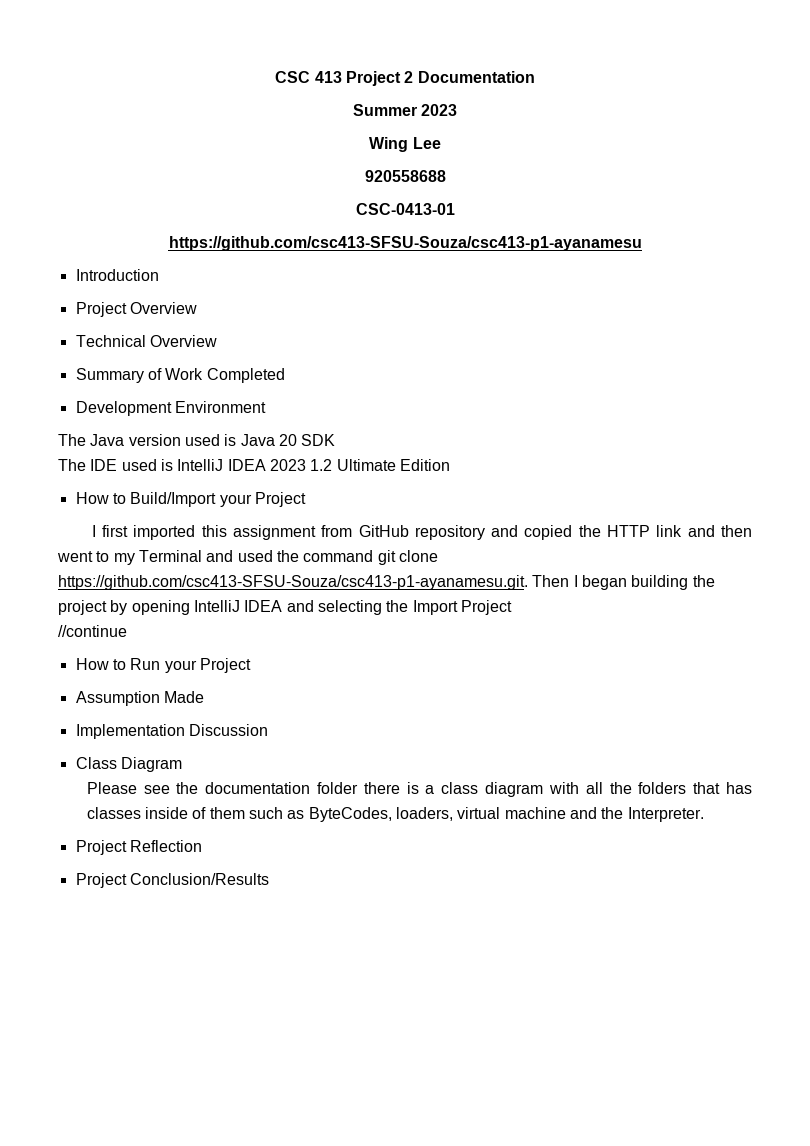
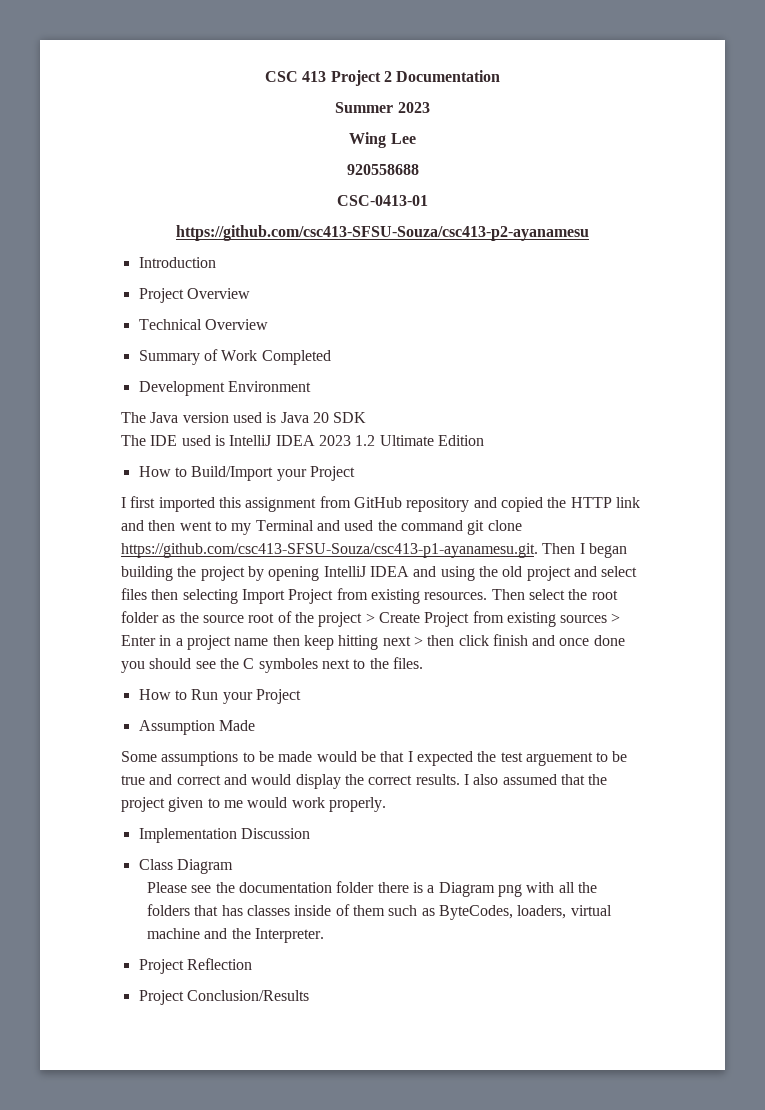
[168,236,642,251] https://github.com/csc413-SFSU-Souza/csc413-p1-ayanamesu -> [176,225,589,241] https://github.com/csc413-SFSU-Souza/csc413-p2-ayanamesu
[317,600,512,615] [58,625,127,637] selecting the Import Project // //continue -> [440,566,638,581] [121,588,618,604] [121,611,621,627] [121,634,625,650] [121,657,423,673] using the old project and select files then selecting Import Project from existing resources. Then select the root folder as the source root of the project > Create Project from existing sources > Enter in a project name then keep hitting next > then click finish and once done you should see the C symboles next to the files.
(204, 697) none -> [121,751,628,766] [121,774,608,789] [121,797,386,812] // Some assumptions to be made would be that I expected the test arguement to be true and correct and would display the correct results. I also assumed that the project given to me would work properly.
[441,782,544,797] class diagram -> [438,882,522,897] Diagram png

